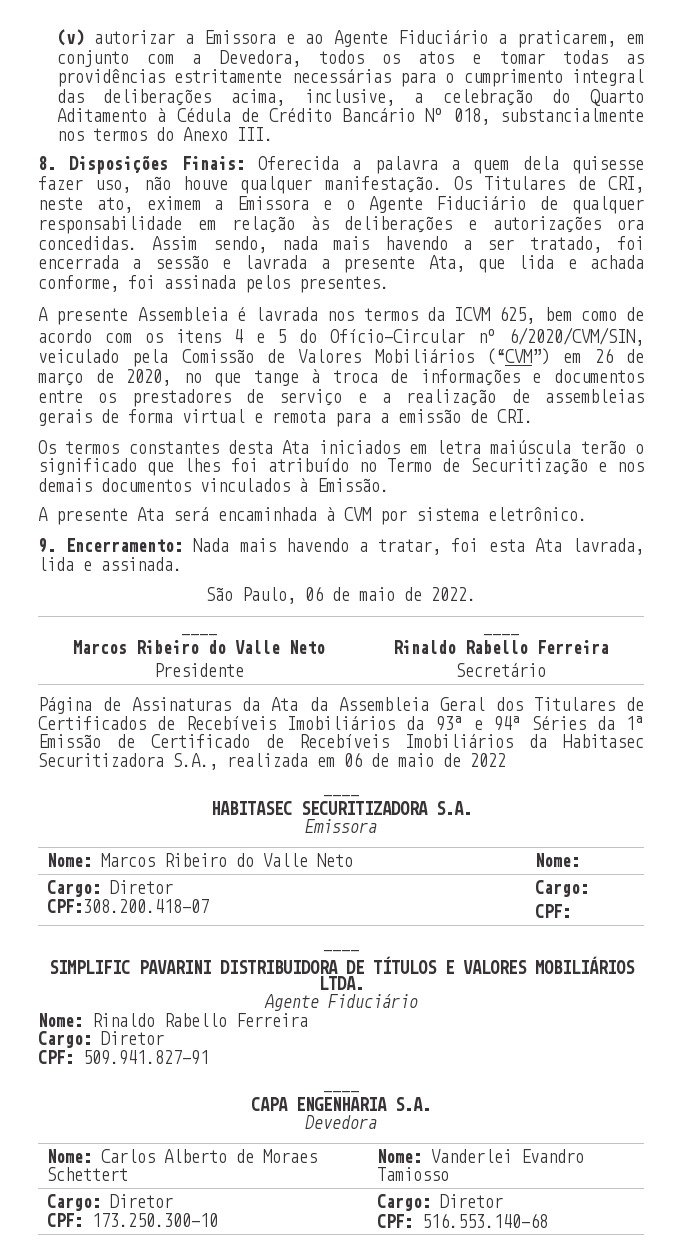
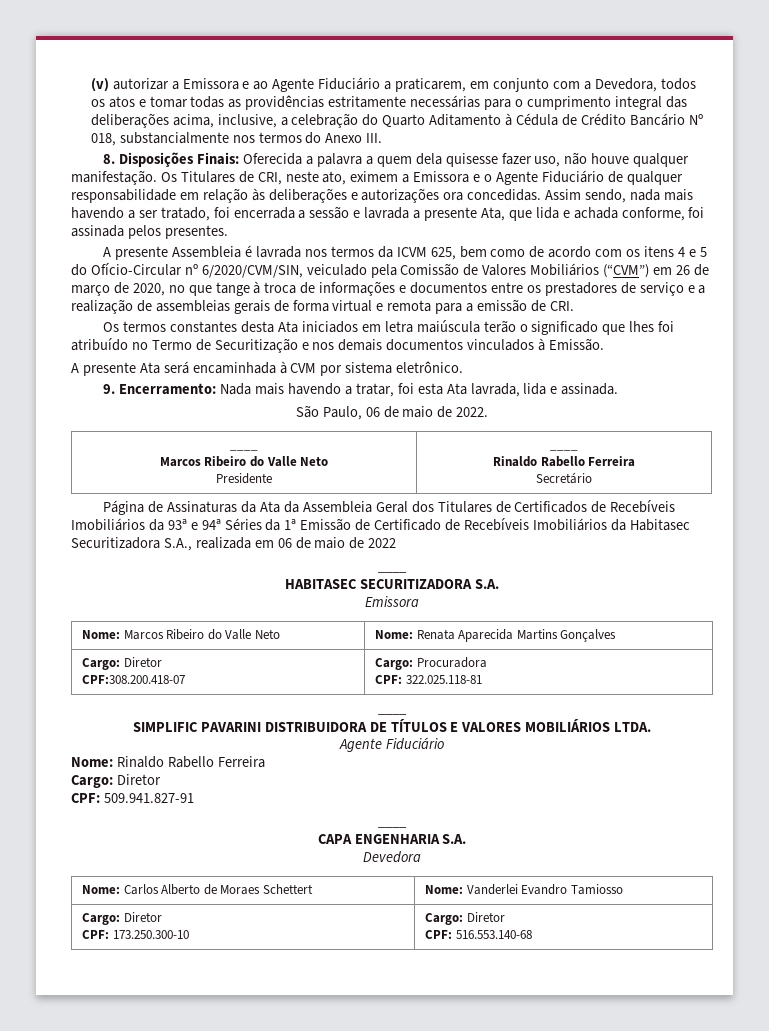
(580, 860) none -> [416,629,617,642] Renata Aparecida Martins Gonçalves
[534,904,571,918] // CPF: -> [416,657,487,668] [374,675,482,684] Procuradora // CPF: 322.025.118-81

